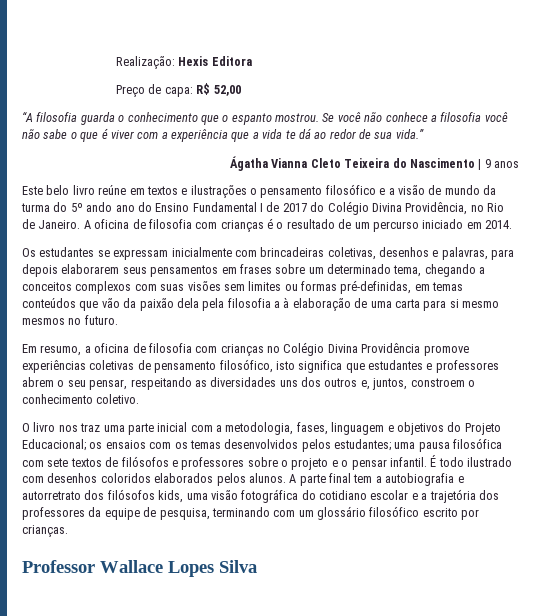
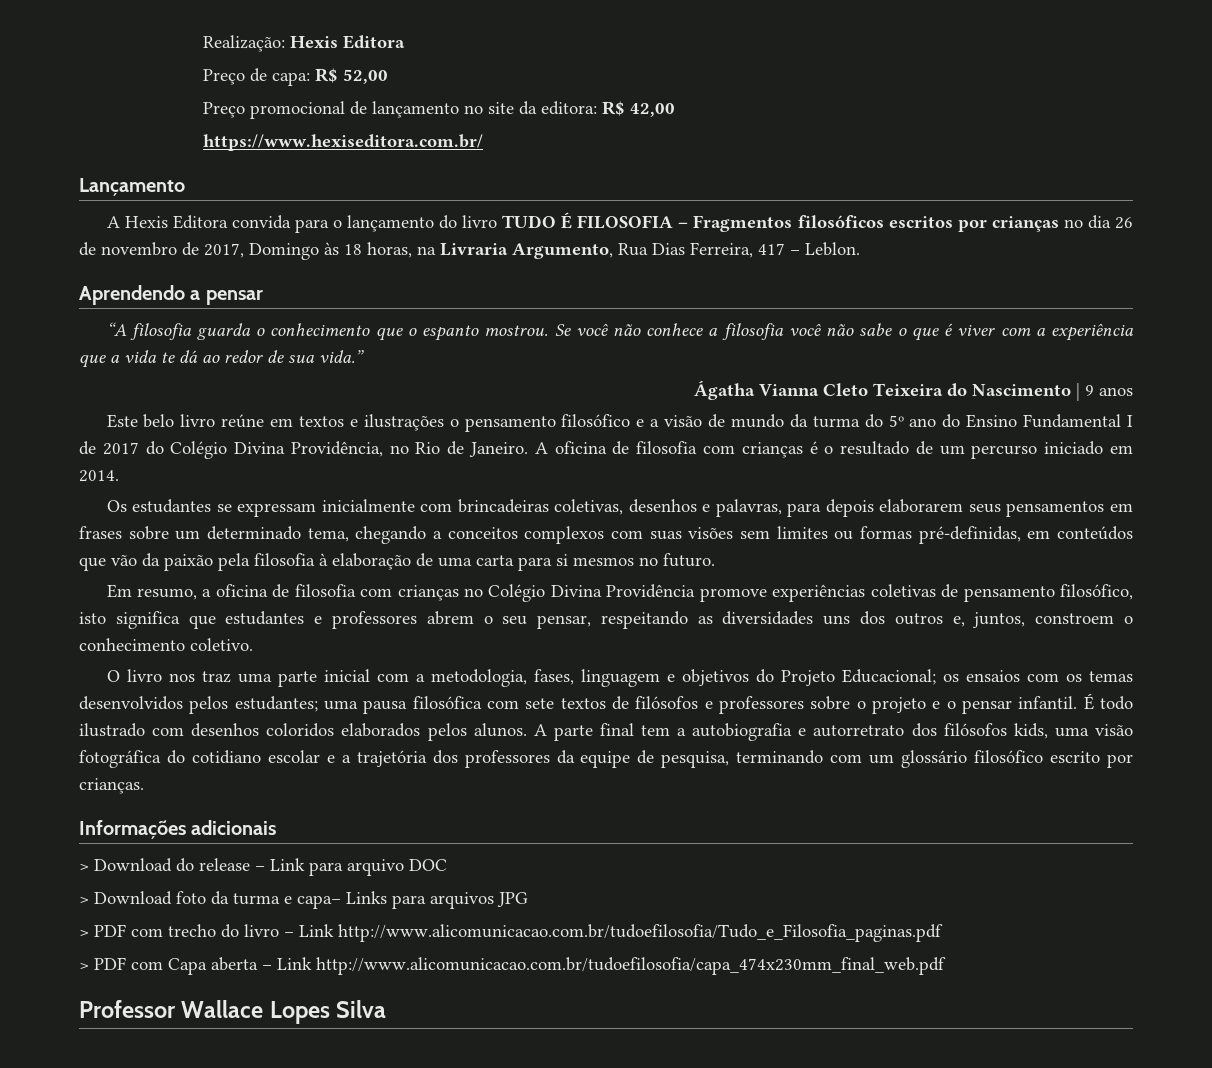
(241, 90) none -> [203,101,676,119] [203,134,484,151] [79,178,185,196] [106,212,1133,233] [79,242,860,260] [79,285,263,305] // Preço promocional de lançamento no site da editora: R$ 42,00 // https://www.hexiseditora.com.br/ // Lançamento // A Hexis Editora convida para o lançamento do livro TUDO É FILOSOFIA – Fragmentos filosóficos escritos por crianças no dia 26 de novembro de 2017, Domingo às 18 horas, na Livraria Argumento, Rua Dias Ferreira, 417 – Leblon. // Aprendendo a pensar
[86,202,113,212] ando -> (904, 421) none
[432,282,464,291] temas -> (1051, 534) none
[176,298,199,308] dela -> (213, 562) none
[274,301,280,308] a -> (315, 559) none
[462,301,499,308] mesmo -> (568, 560) none
(68, 531) none -> [79,820,277,839] [79,858,447,876] [79,891,528,909] [79,924,943,942] [79,957,946,975] // Informações adicionais // > Download do release – Link para arquivo DOC // > Download foto da turma e capa– Links para arquivos JPG // > PDF com trecho do livro – Link http://www.alicomunicacao.com.br/tudoefilosofia/Tudo_e_Filosofia_paginas.pdf // > PDF com Capa aberta – Link http://www.alicomunicacao.com.br/tudoefilosofia/capa_474x230mm_final_web.pdf

